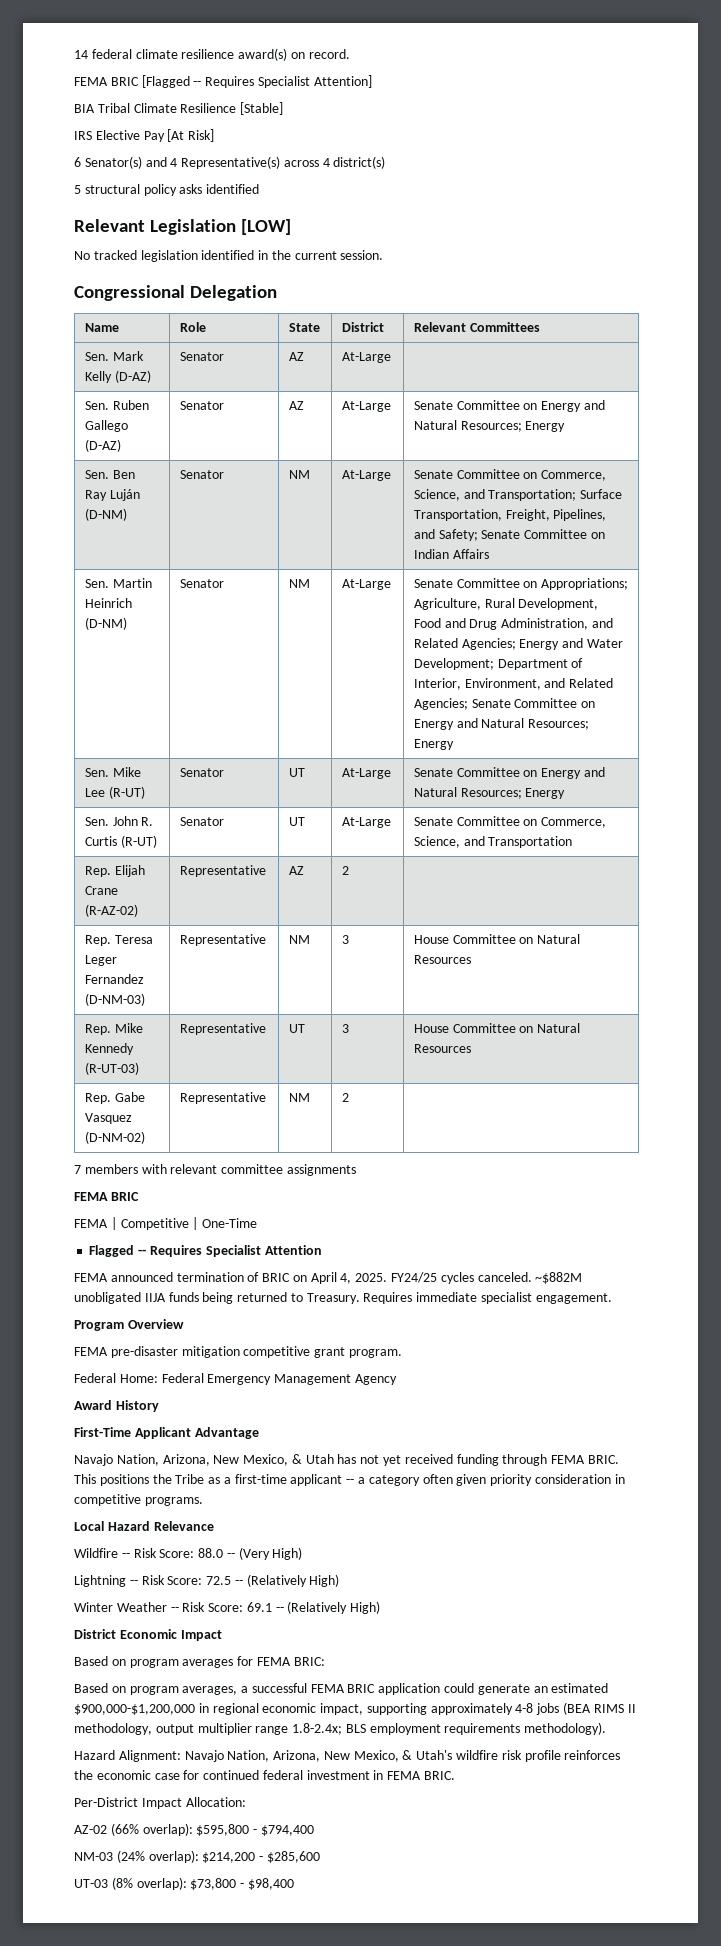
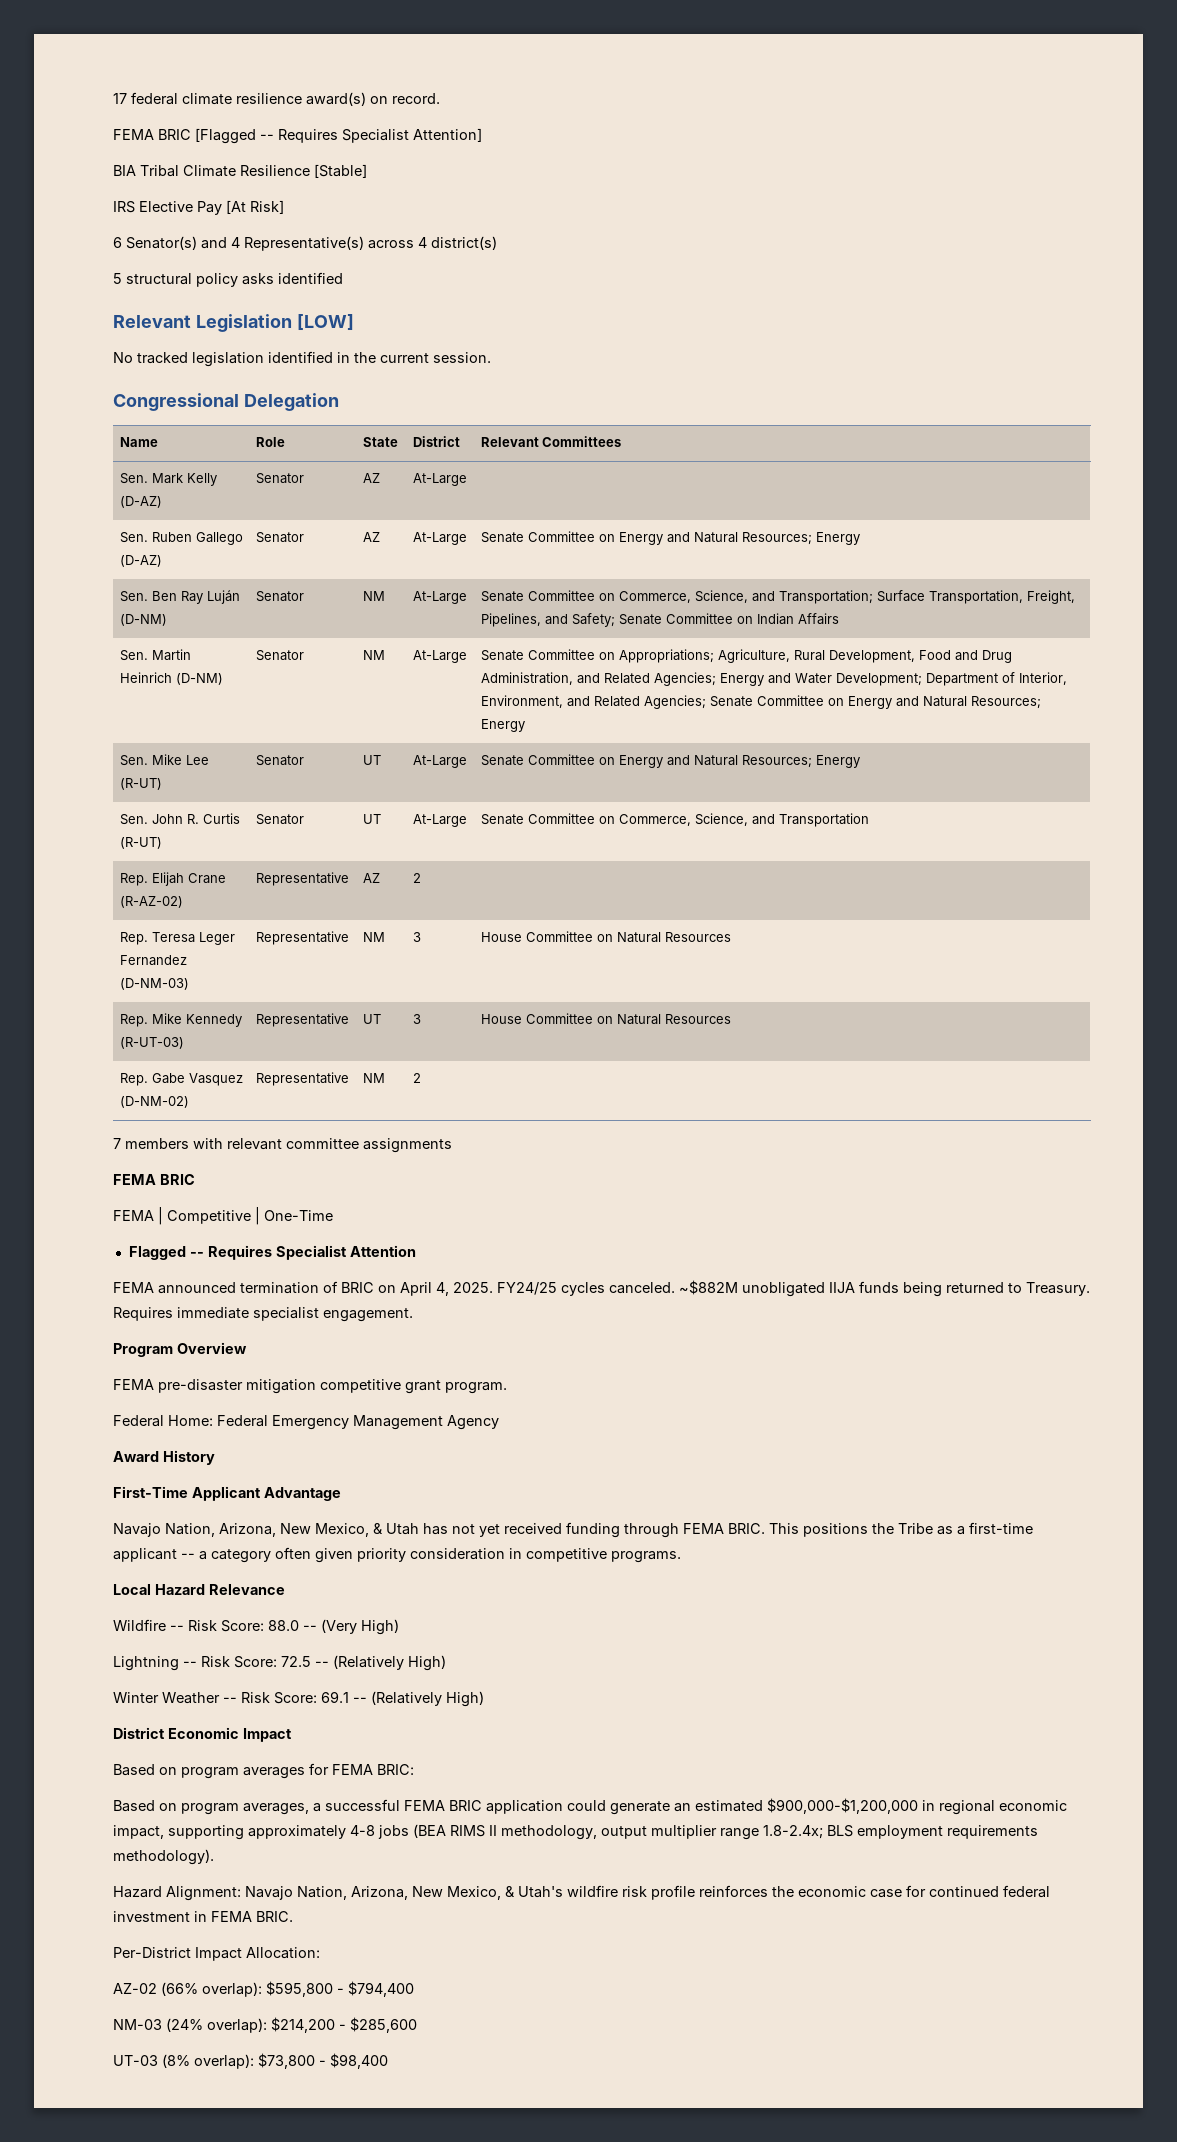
[74,50,88,59] 14 -> [113,93,127,104] 17

